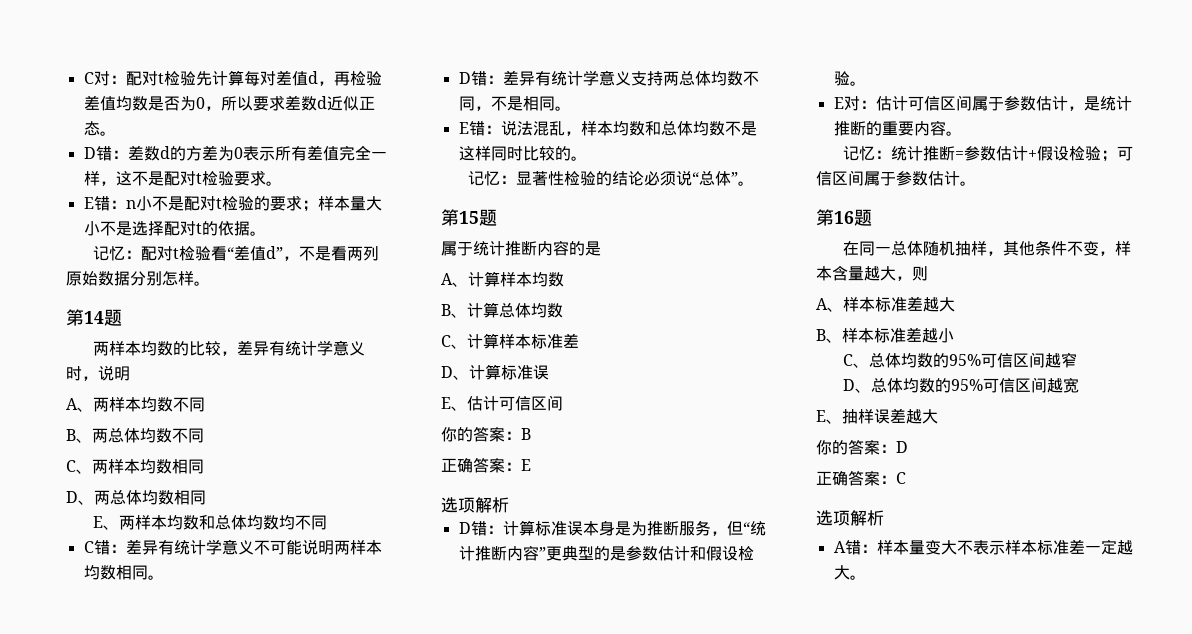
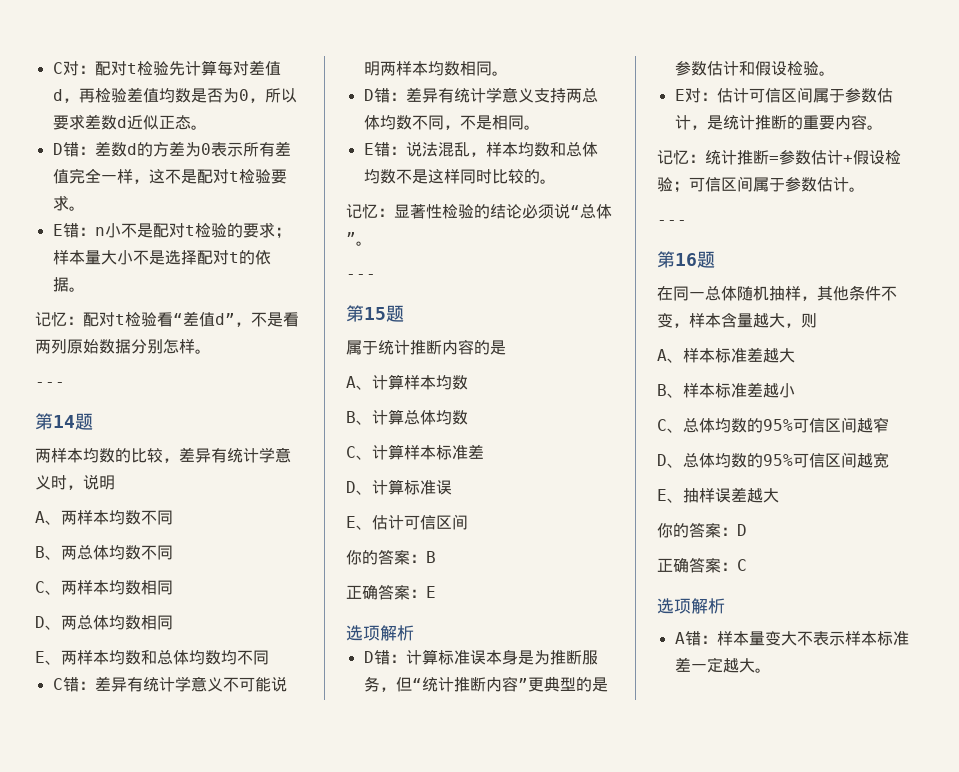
(210, 283) none -> [35,382,65,387] // ---
(755, 183) none -> [346,274,376,279] // ---
(976, 183) none -> [657,220,687,225] // ---

